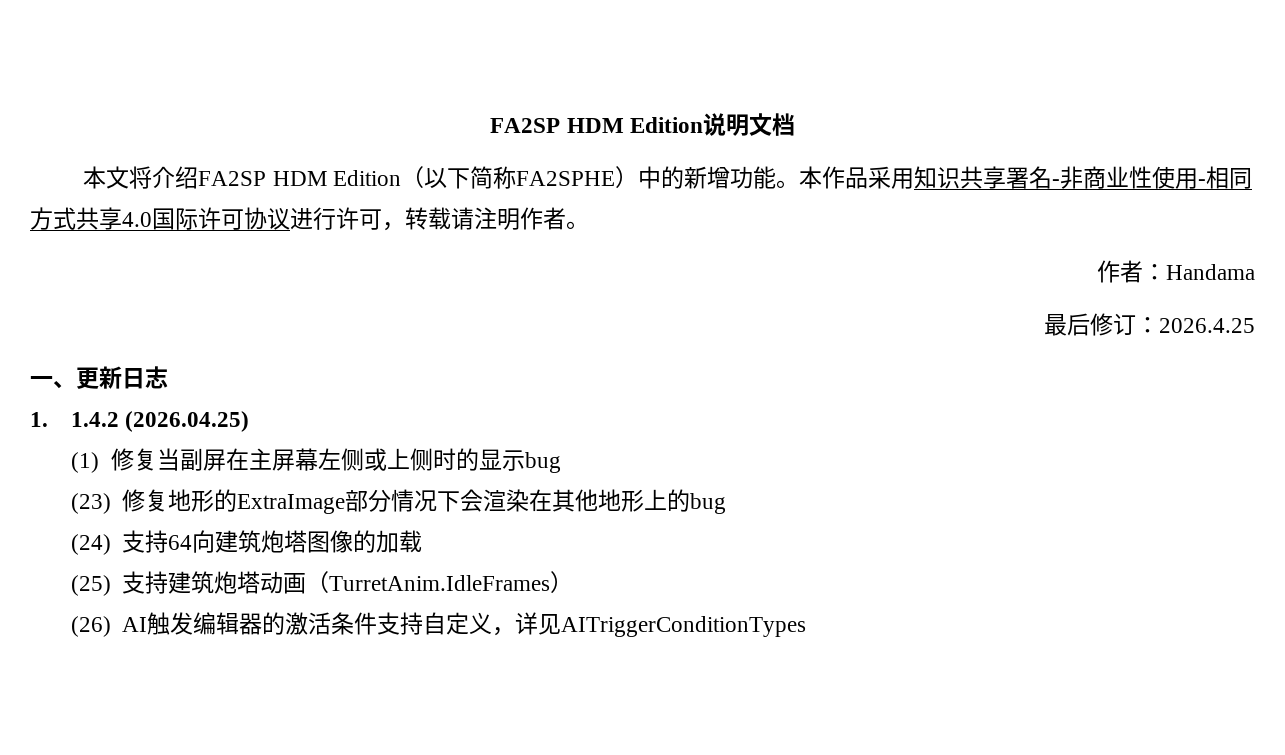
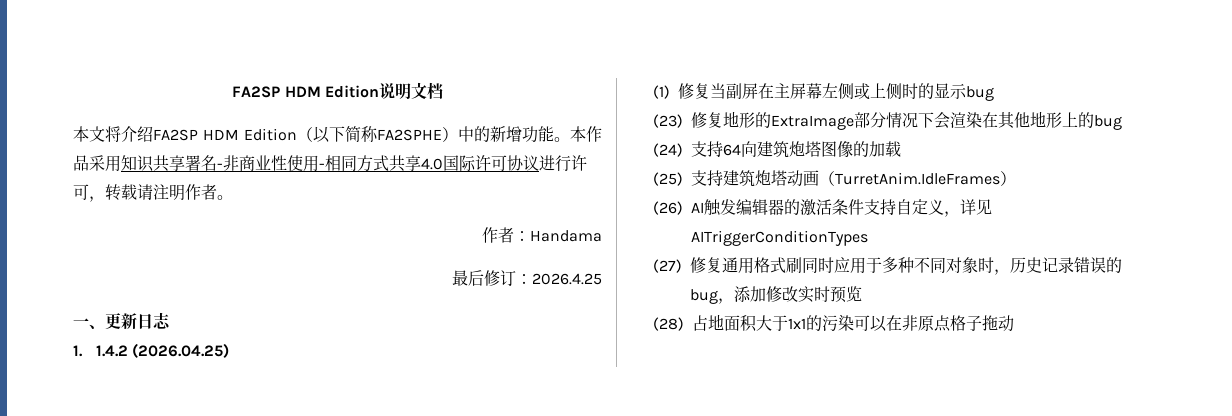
(807, 626) none -> [652,257,1122,275] [689,286,862,304] [652,314,1014,332] // (27)修复通用格式刷同时应用于多种不同对象时，历史记录错误的bug，添加修改实时预览 // (28)占地面积大于1x1的污染可以在非原点格子拖动

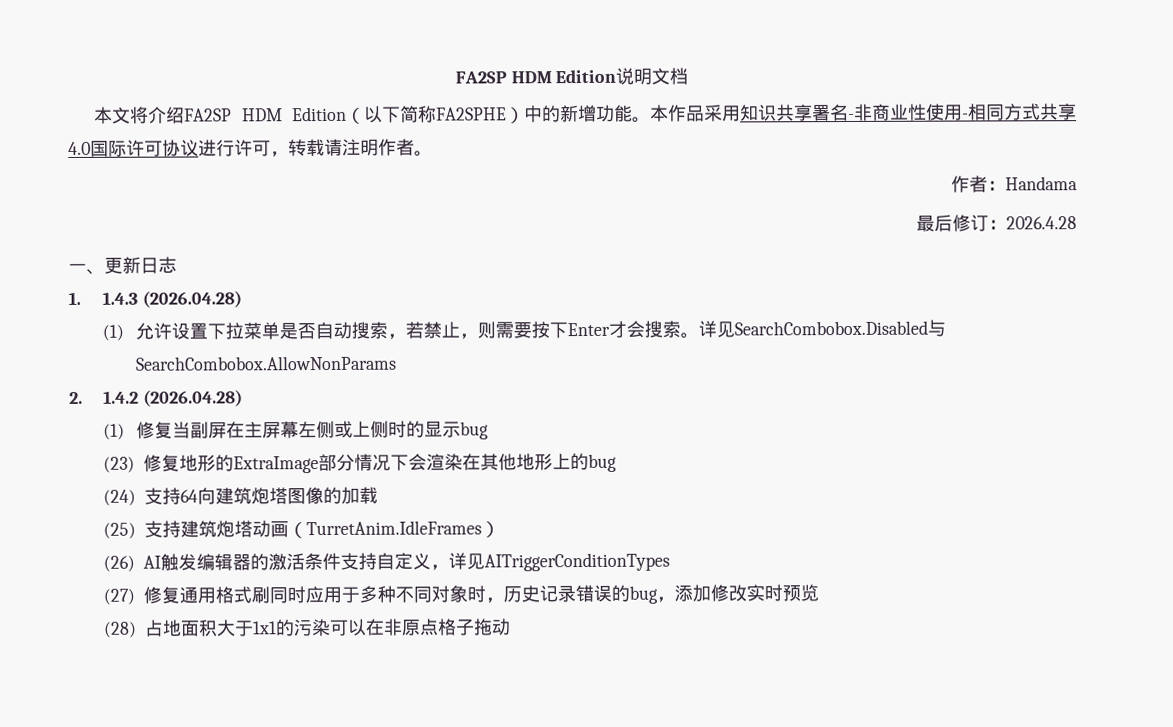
[532,273,602,285] 2026.4.25 -> [1006,216,1077,230] 2026.4.28
[95,343,229,358] 1.4.2 (2026.04.25) -> [101,290,242,308] [101,319,947,341] [135,355,398,371] [69,389,243,407] 1.4.3 (2026.04.28) // (1)允许设置下拉菜单是否自动搜索，若禁止，则需要按下Enter才会搜索。详见SearchCombobox.Disabled与SearchCombobox.AllowNonParams // 2. 1.4.2 (2026.04.28)

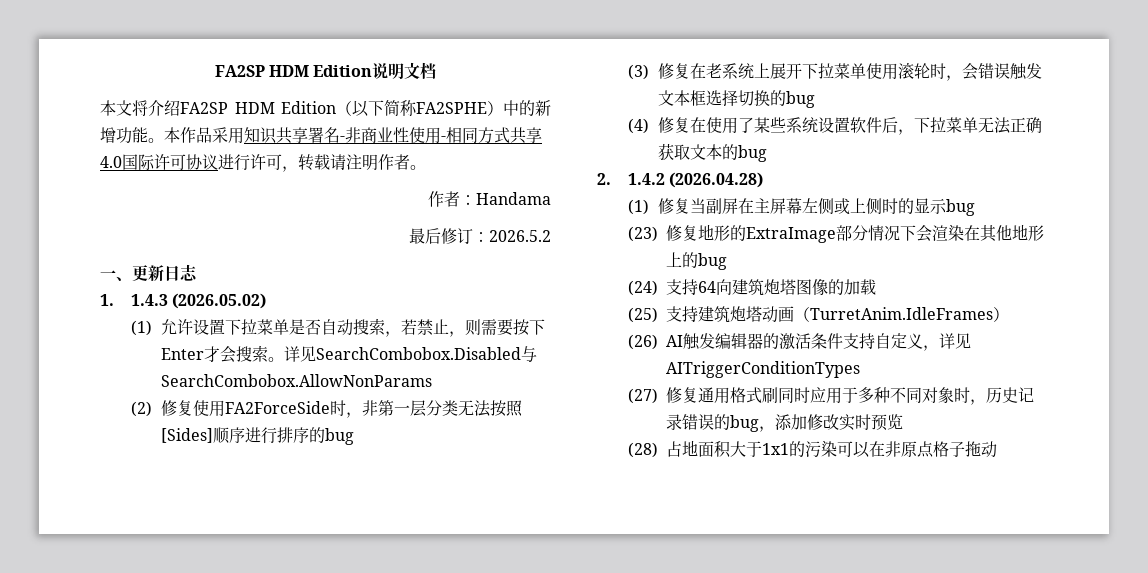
[1006,216,1077,230] 2026.4.28 -> [489,230,551,242] 2026.5.2
[141,290,242,308] (2026.04.28) -> [172,293,267,309] (2026.05.02)
(398, 363) none -> [130,400,524,418] [161,427,355,445] [627,62,1043,81] [658,90,816,108] [627,117,1043,135] [658,143,768,162] // (2)修复使用FA2ForceSide时，非第一层分类无法按照[Sides]顺序进行排序的bug // (3)修复在老系统上展开下拉菜单使用滚轮时，会错误触发文本框选择切换的bug // (4)修复在使用了某些系统设置软件后，下拉菜单无法正确获取文本的bug

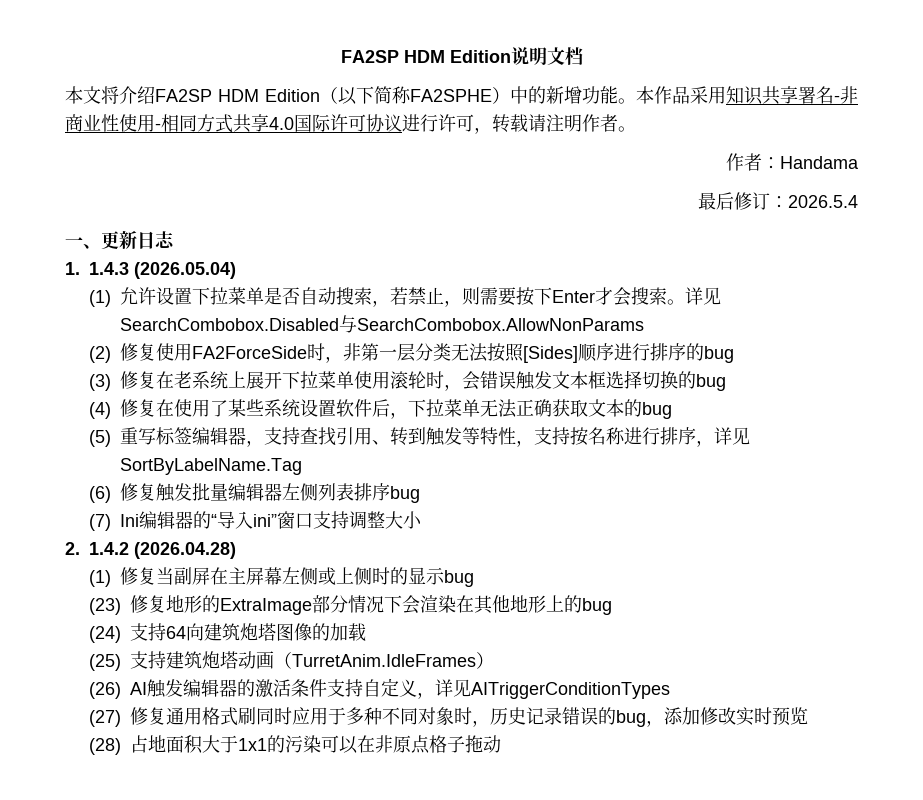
[489,230,551,242] 2026.5.2 -> [788,195,858,208] 2026.5.4
[172,293,267,309] (2026.05.02) -> [134,262,237,279] (2026.05.04)
(768, 153) none -> [89,427,751,447] [120,458,303,475] [89,483,421,503] [89,511,423,531] // (5)重写标签编辑器，支持查找引用、转到触发等特性，支持按名称进行排序，详见SortByLabelName.Tag // (6)修复触发批量编辑器左侧列表排序bug // (7) Ini编辑器的“导入ini”窗口支持调整大小

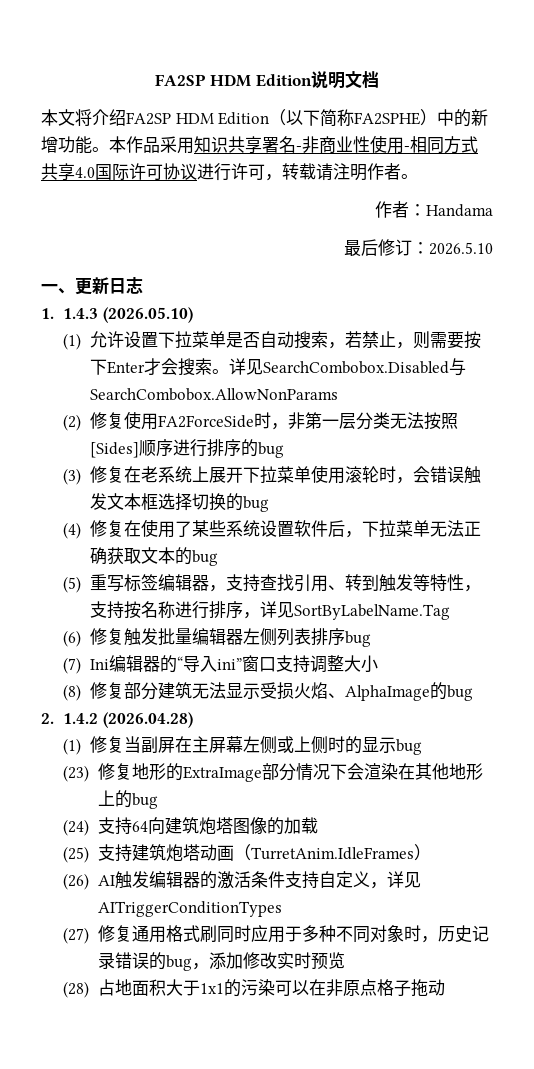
[788,195,858,208] 2026.5.4 -> [429,242,493,255] 2026.5.10
[134,262,237,279] (2026.05.04) -> [102,307,193,323] (2026.05.10)
(423, 520) none -> [63,682,473,701] // (8)修复部分建筑无法显示受损火焰、AlphaImage的bug

